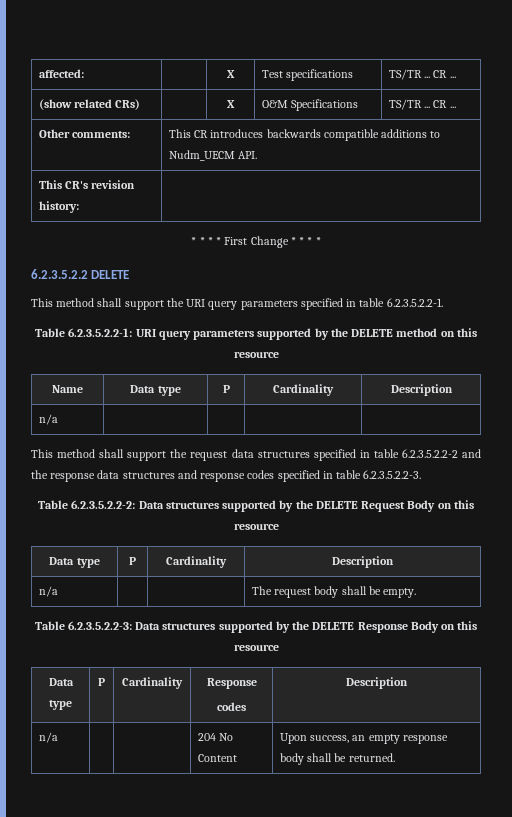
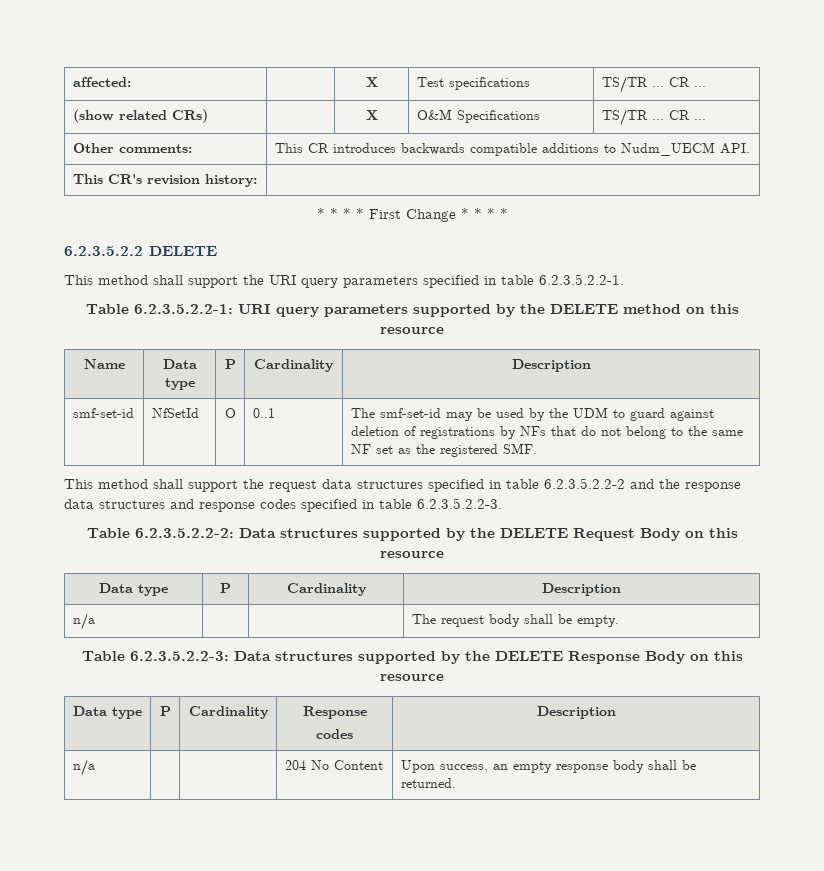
[38,414,58,425] n/a | | | | -> [72,408,134,418] [151,408,199,418] [224,408,236,418] [252,408,275,418] [350,407,714,421] [350,426,743,439] [350,443,537,457] smf-set-id | NfSetId | O | 0..1 | The smf-set-id may be used by the UDM to guard against deletion of registrations by NFs that do not belong to the same NF set as the registered SMF.

